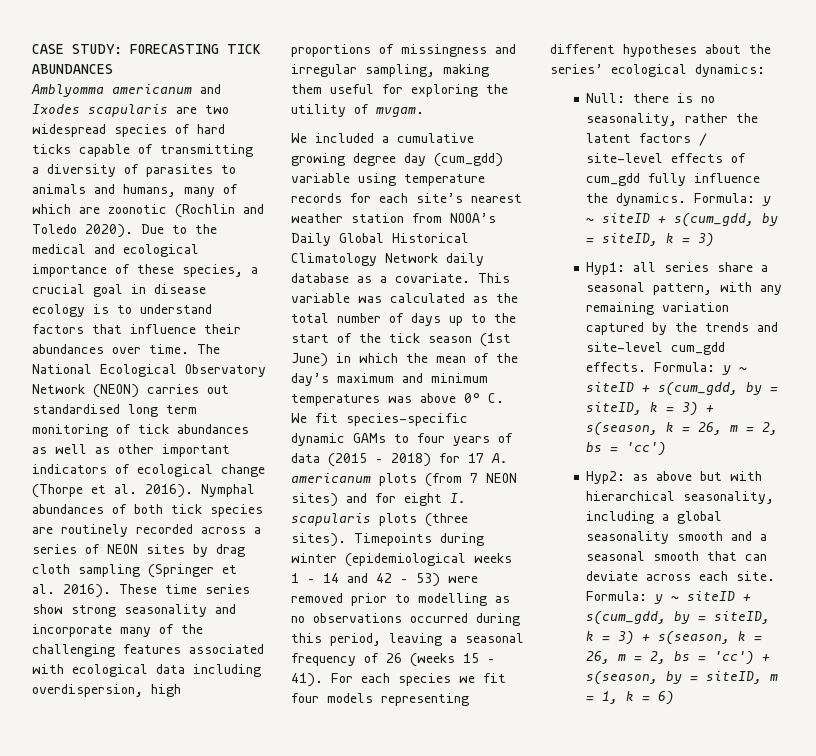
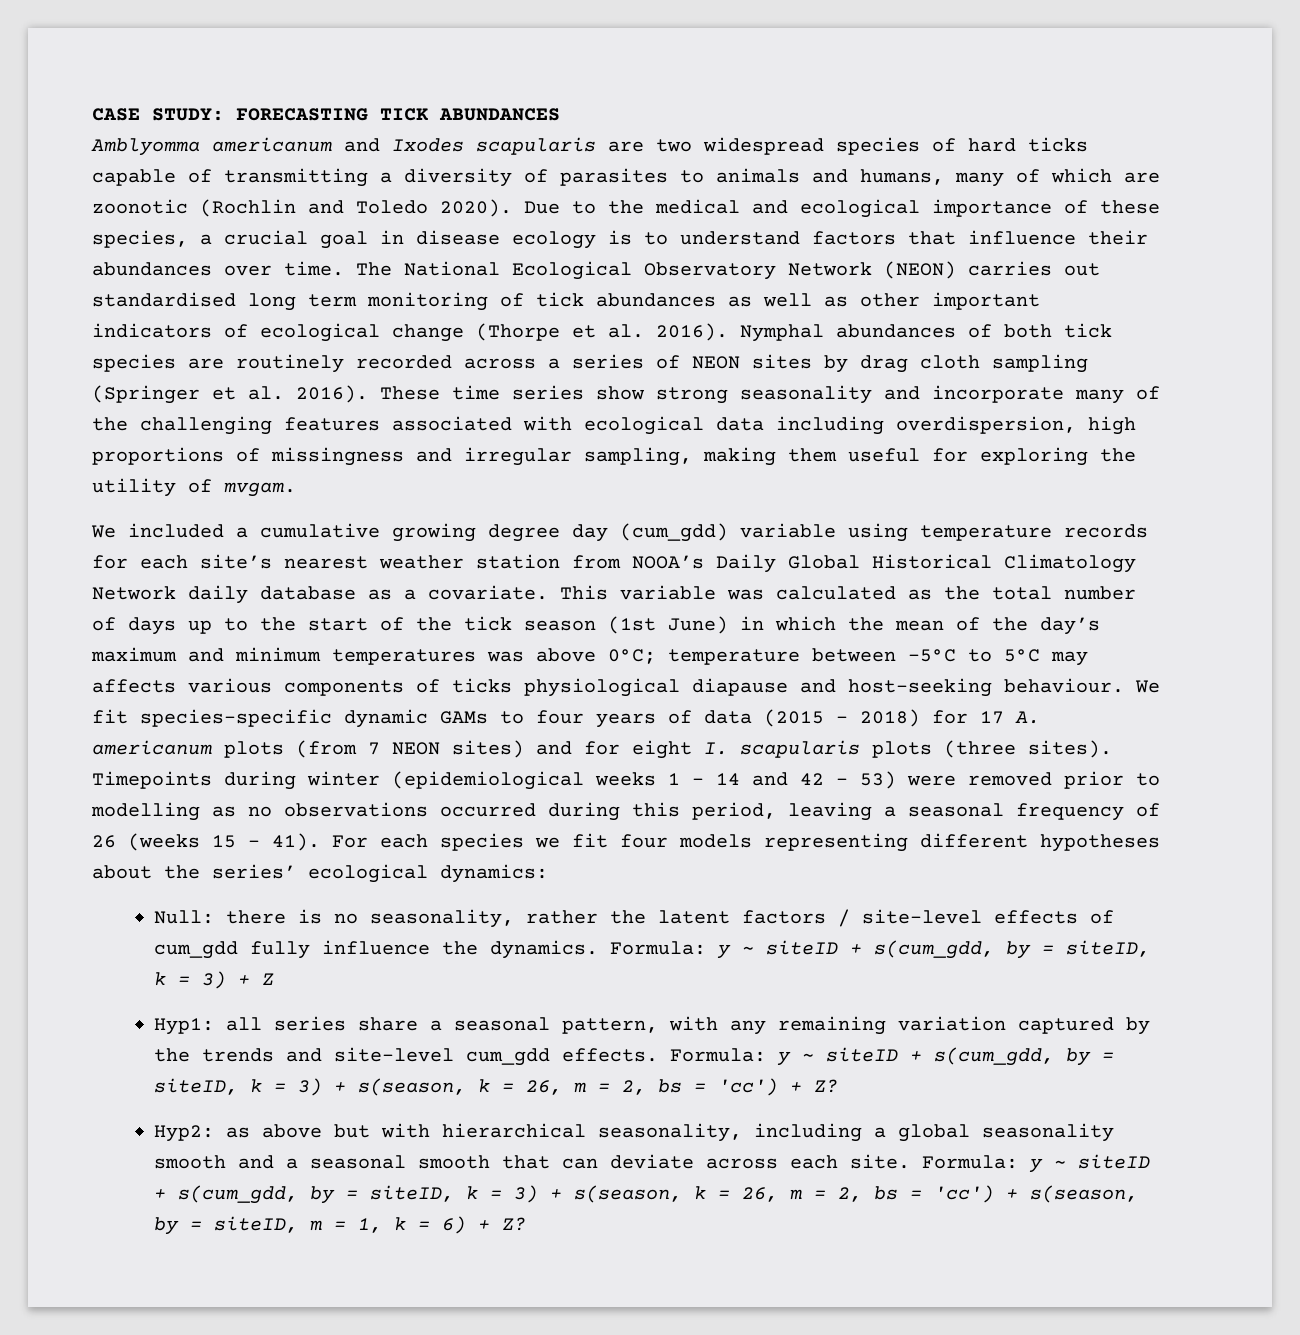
[464,393,504,403] 0° C. -> [608,648,1088,666] [92,678,1124,697] 0°C; temperature between -5°C to 5°C may affects various components of ticks physiological diapause and host-seeking behaviour.
(715, 240) none -> [237,973,274,985] + Z
(667, 449) none -> [789,1079,838,1093] + Z?
(675, 698) none -> [477,1217,526,1231] + Z?

